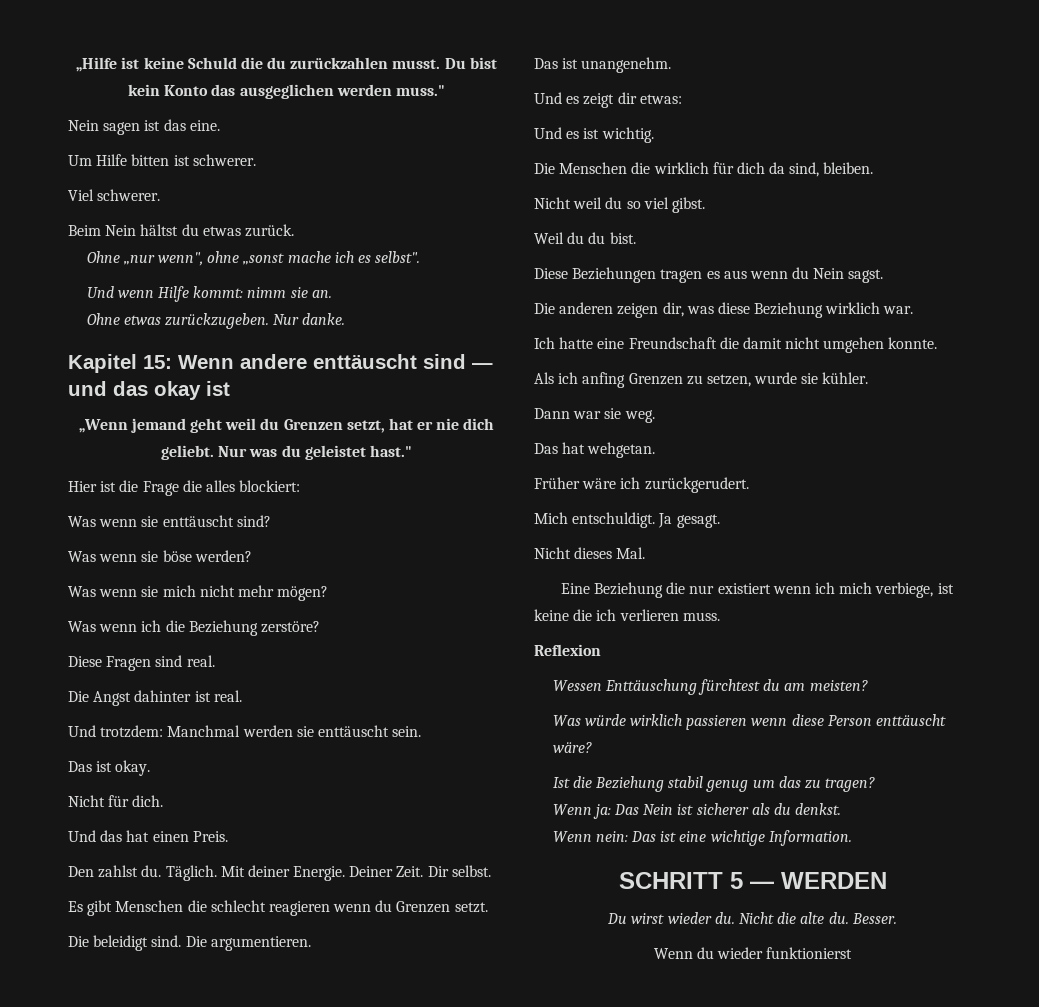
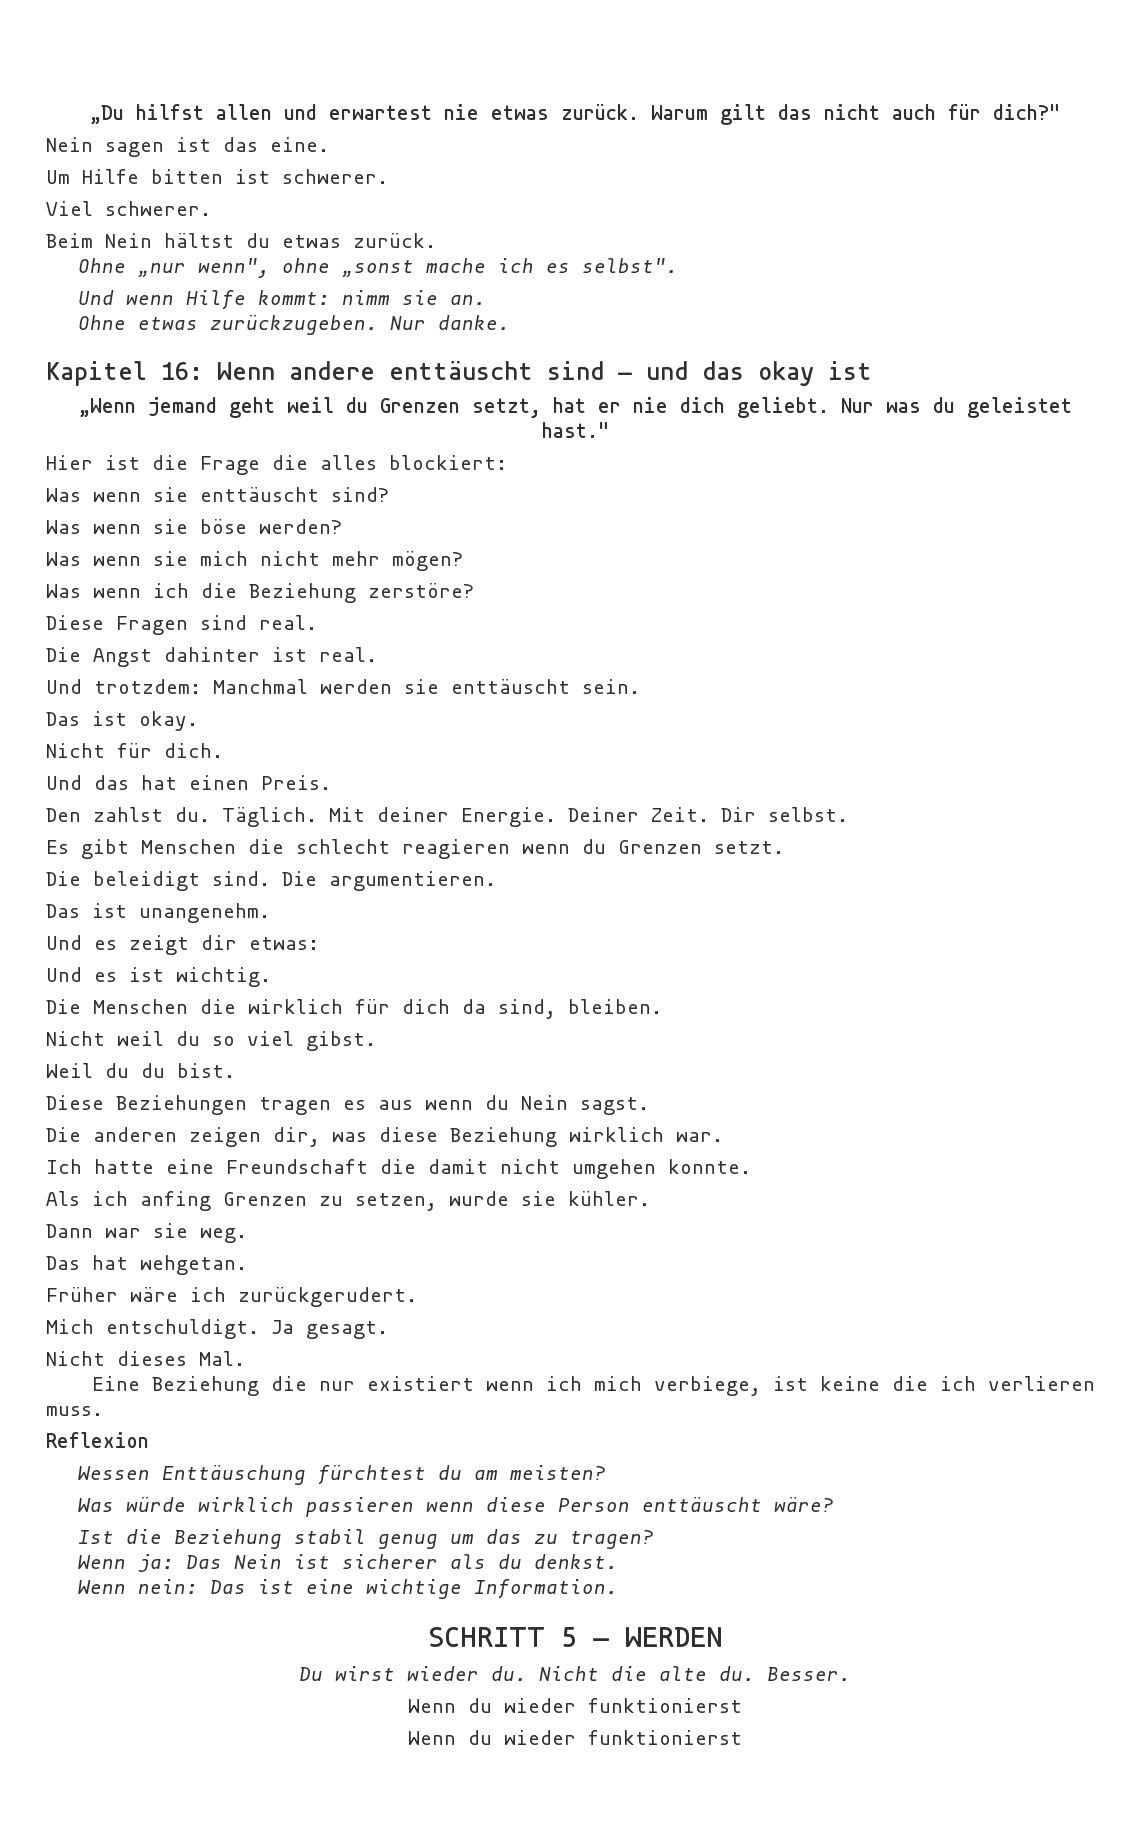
[76,57,497,72] [128,84,445,99] „Hilfe ist keine Schuld die du zurückzahlen musst. Du bist kein Konto das ausgeglichen werden muss." -> [90,104,1060,125] „Du hilfst allen und erwartest nie etwas zurück. Warum gilt das nicht auch für dich?"
[143,355,172,369] 15: -> [161,362,203,380] 16:
(853, 953) none -> [408,1730,742,1745] // Wenn du wieder funktionierst

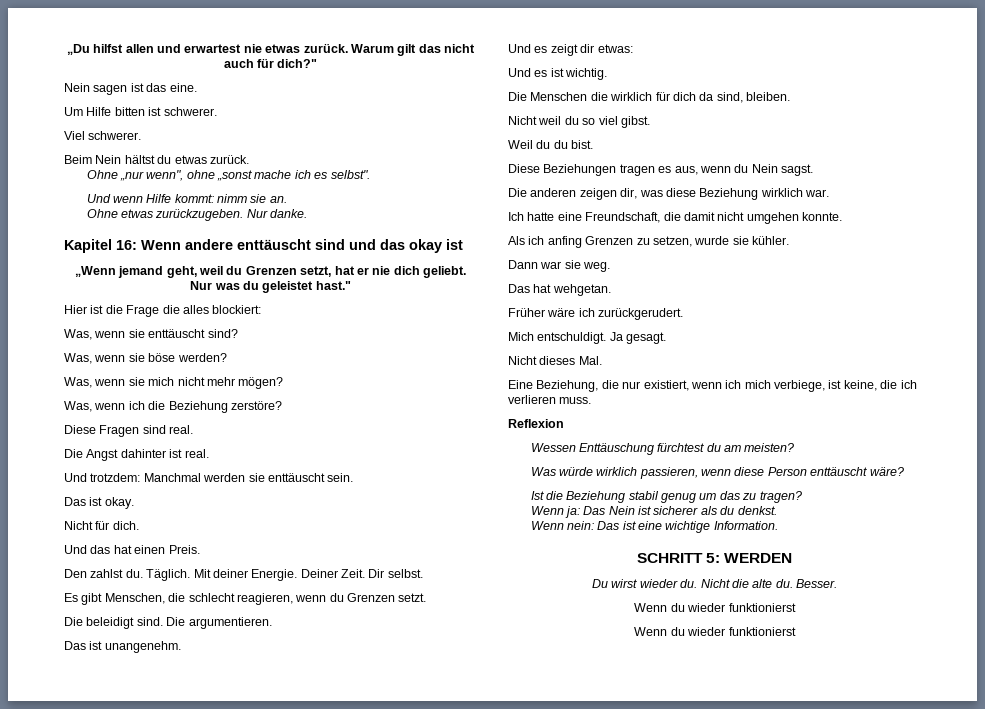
[618,372,632,380] — -> (345, 244) none
[228,397,275,418] geht -> [166,266,197,278] geht,
[46,488,81,502] Was -> [64,329,92,340] Was,
[46,520,81,534] Was -> [64,353,92,364] Was,
[46,552,81,566] Was -> [64,377,92,388] Was,
[46,584,81,598] Was -> [64,401,92,412] Was,
[141,839,236,854] Menschen -> [104,593,165,604] Menschen,
[402,839,510,859] reagieren -> [236,593,293,605] reagieren,
[378,1100,413,1110] aus -> [674,166,698,175] aus,
[226,1159,368,1174] Freundschaft -> [585,212,661,223] Freundschaft,
[151,1376,259,1396] Beziehung -> [536,380,599,392] Beziehung,
[366,1376,474,1391] existiert -> [643,380,689,391] existiert,
[819,1376,880,1391] keine -> [843,380,877,391] keine,
[306,1497,415,1517] passieren -> [639,467,698,479] passieren,
[560,1627,609,1647] 5 — -> [706,553,720,563] 5:

